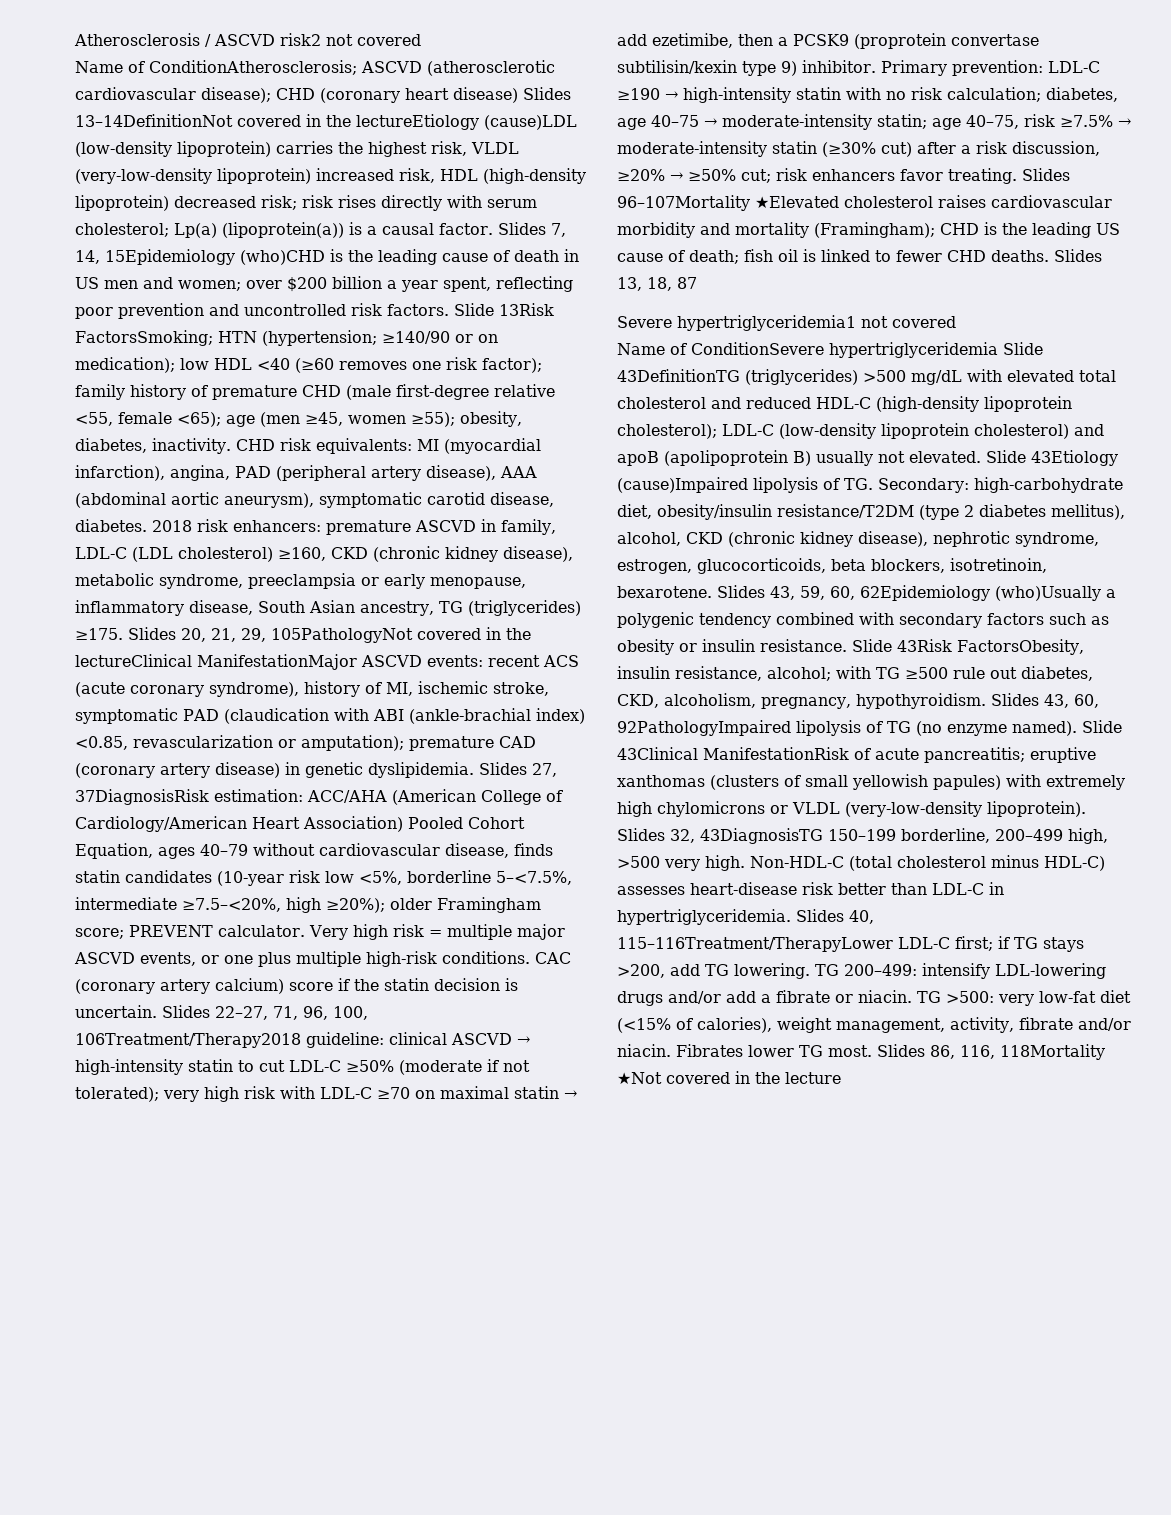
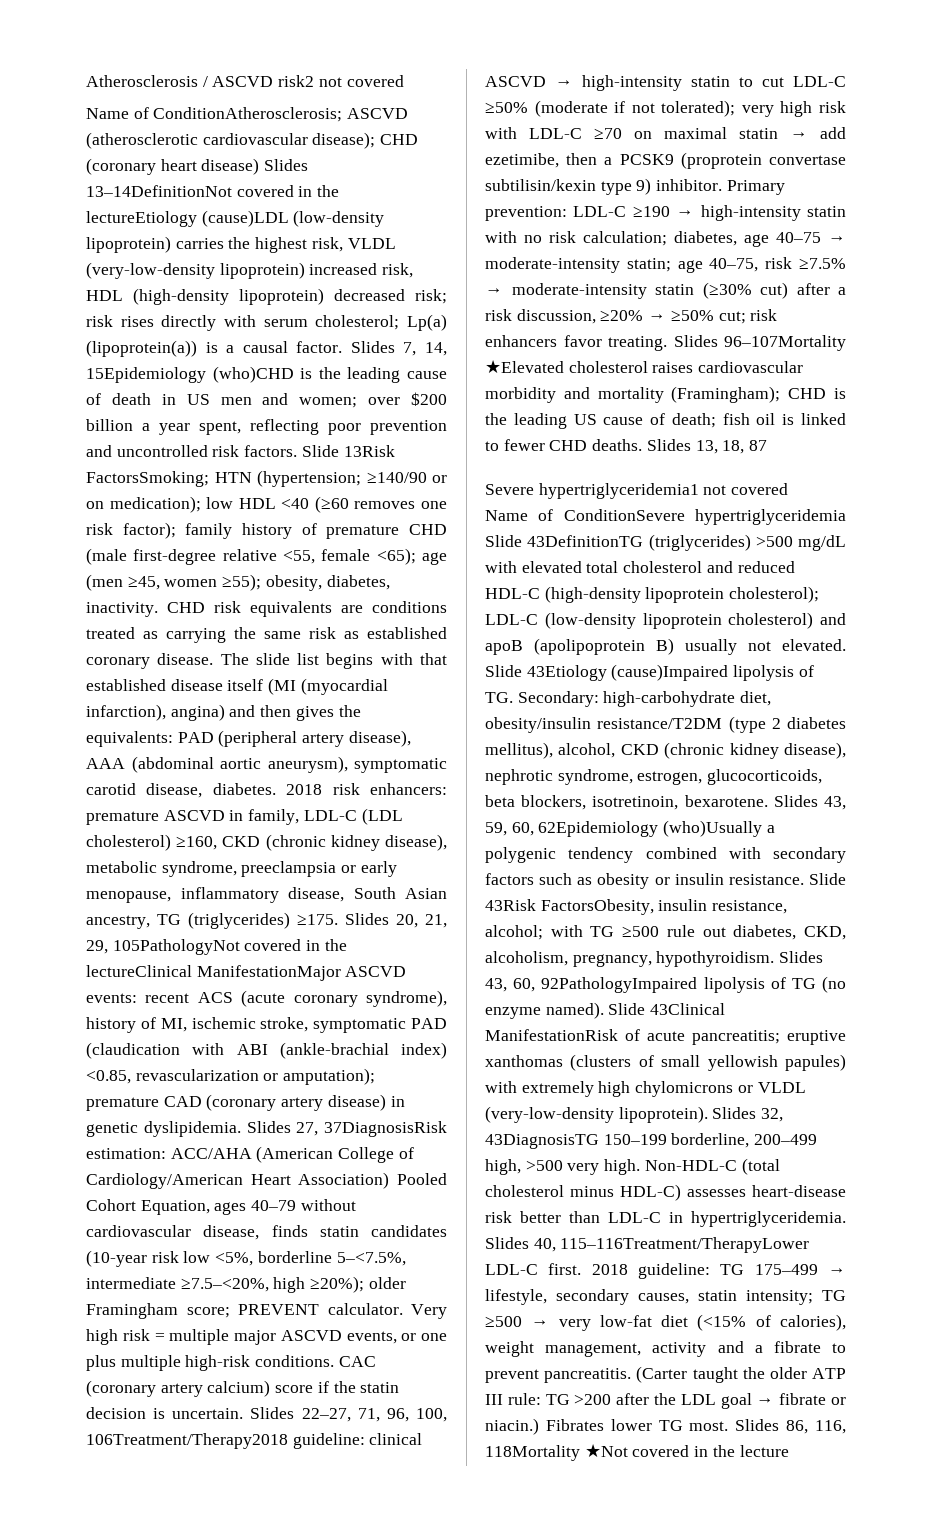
[315,438,541,454] [75,465,230,481] equivalents: MI (myocardial infarction), angina, -> [250,601,447,617] [86,627,447,643] [86,653,447,669] [86,678,388,695] [86,704,361,721] [86,731,173,747] equivalents are conditions treated as carrying the same risk as established coronary disease. The slide list begins with that established disease itself (MI (myocardial infarction), angina) and then gives the equivalents:
[955,936,1084,952] [617,963,1106,979] [617,990,994,1006] first; if TG stays >200, add TG lowering. TG 200–499: intensify LDL-lowering drugs and/or add a fibrate or niacin. TG >500: -> [548,1263,846,1279] [485,1289,846,1305] [485,1316,550,1327] first. 2018 guideline: TG 175–499 → lifestyle, secondary causes, statin intensity; TG ≥500 →
[950,1017,1131,1033] [617,1044,671,1057] activity, fibrate and/or niacin. -> [652,1341,846,1357] [485,1366,846,1383] [485,1393,846,1409] [485,1418,539,1435] activity and a fibrate to prevent pancreatitis. (Carter taught the older ATP III rule: TG >200 after the LDL goal → fibrate or niacin.)

